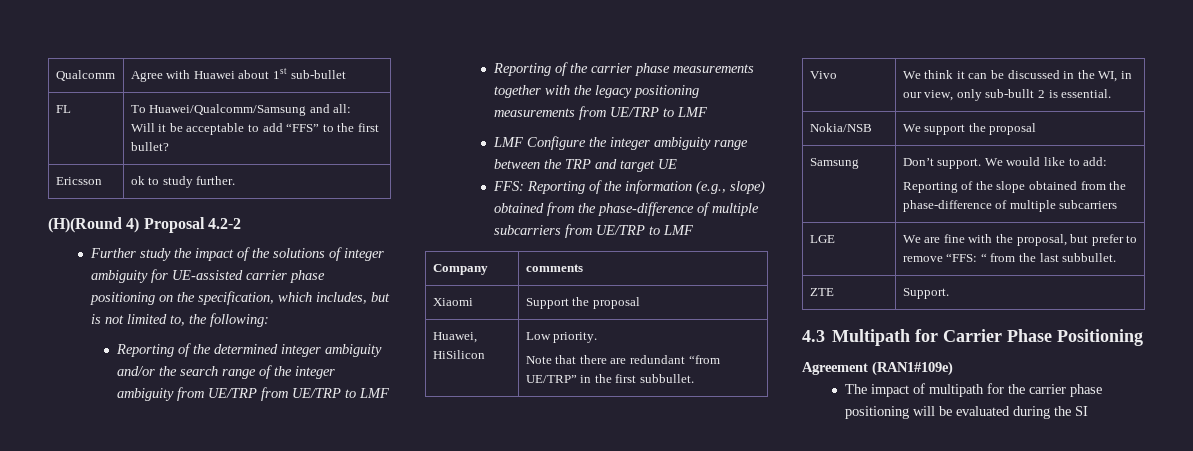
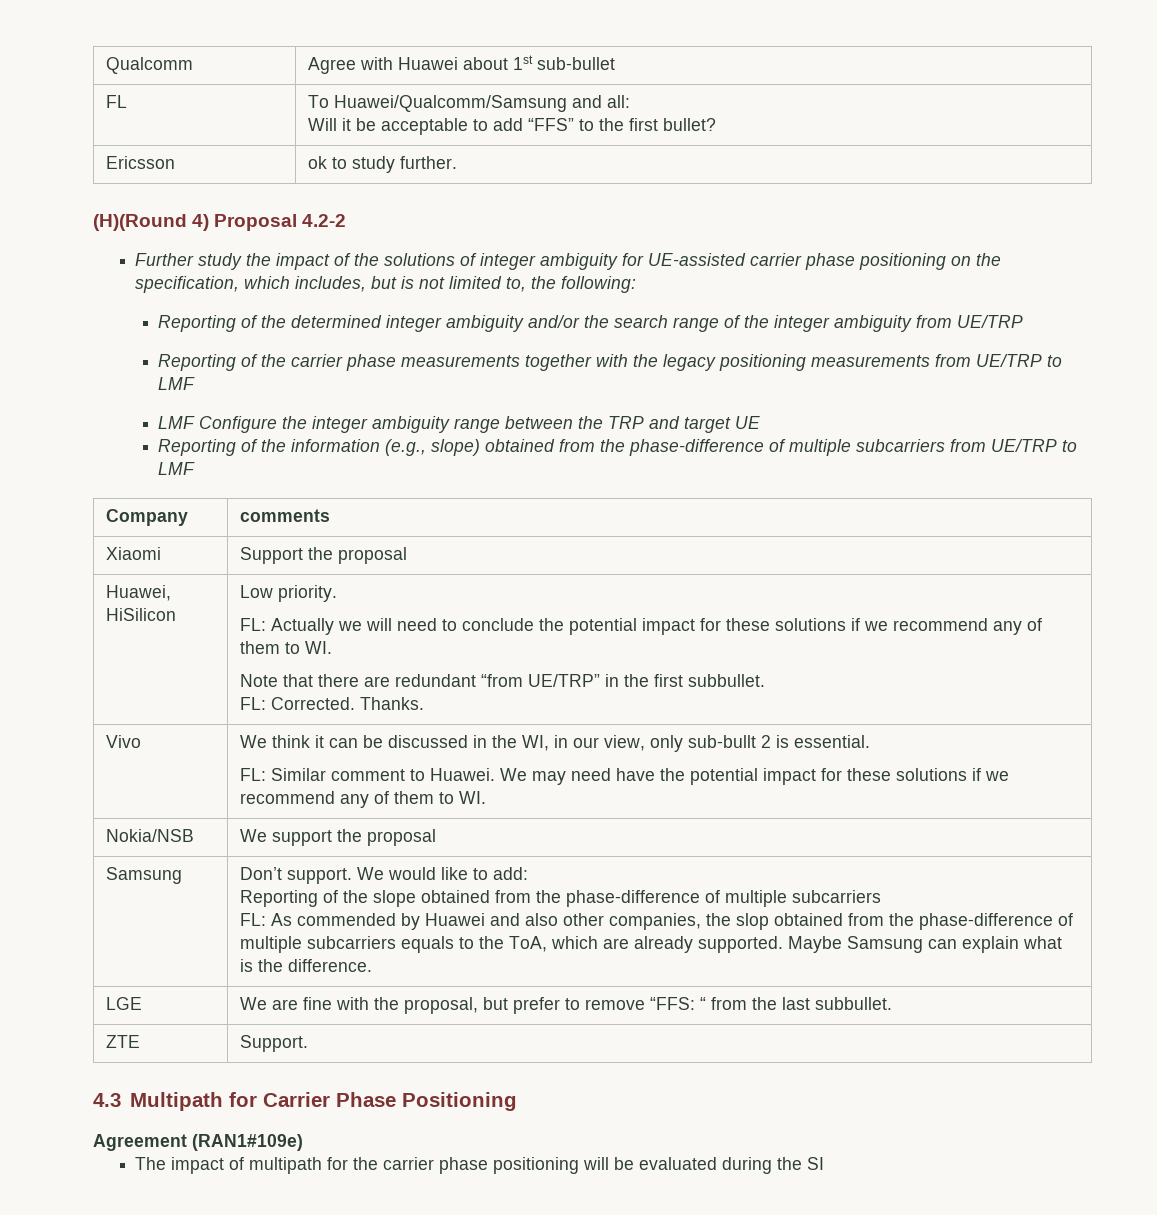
[261,387,390,401] from UE/TRP to LMF -> (1024, 321) none
[493,181,525,191] FFS: -> (761, 422) none
(598, 337) none -> [239,618,1042,635] [239,641,332,654] // FL: Actually we will need to conclude the potential impact for these solutions if we recommend any of them to WI.
(694, 378) none -> [239,697,424,710] // FL: Corrected. Thanks.
(1112, 93) none -> [239,768,1009,785] [239,791,486,808] // FL: Similar comment to Huawei. We may need have the potential impact for these solutions if we recommend any of them to WI.
(1118, 204) none -> [239,913,1073,930] [239,936,1062,953] [239,959,372,972] // FL: As commended by Huawei and also other companies, the slop obtained from the phase-difference of multiple subcarriers equals to the ToA, which are already supported. Maybe Samsung can explain what is the difference.

